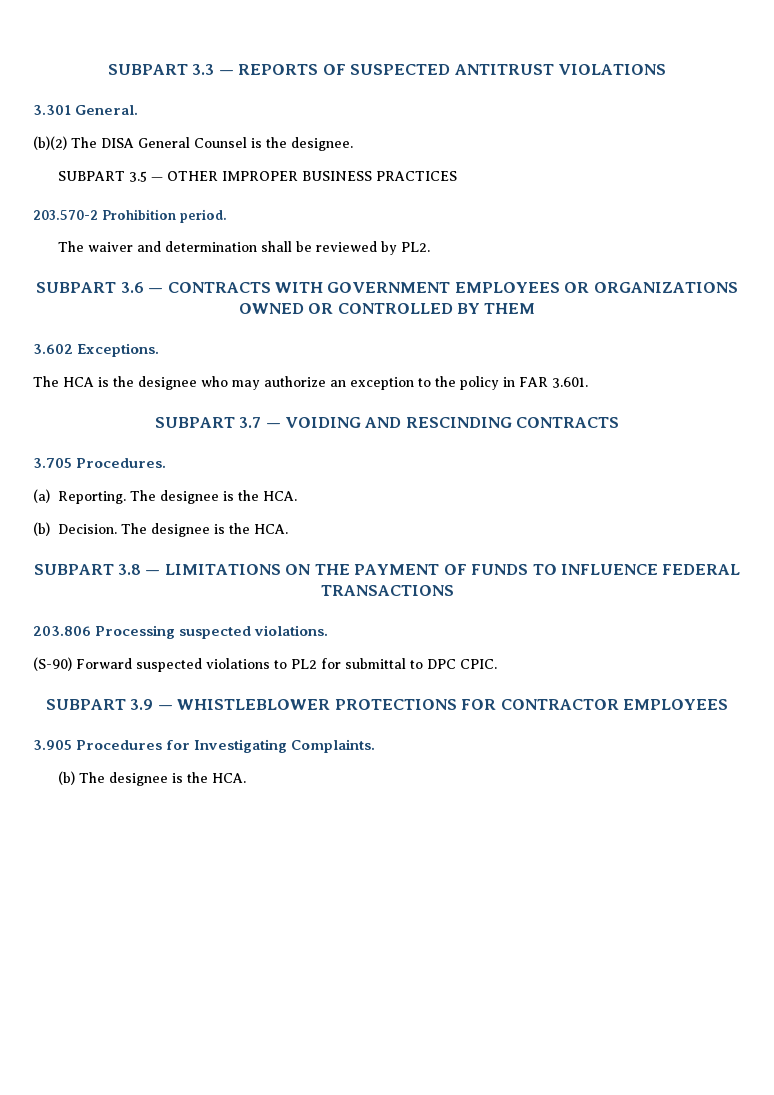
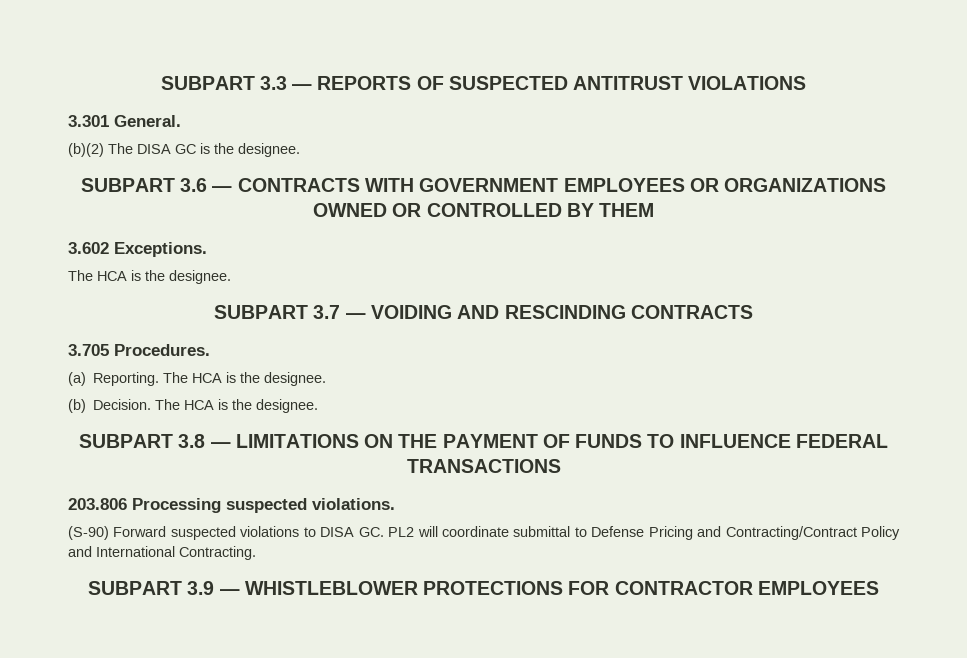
[138,137,353,151] [57,171,457,182] [33,209,227,223] [57,241,430,255] General Counsel is the designee. // SUBPART 3.5 — OTHER IMPROPER BUSINESS PRACTICES // 203.570-2 Prohibition period. // The waiver and determination shall be reviewed by PL2. -> [175,143,300,157] GC is the designee.
[138,376,588,390] designee who may authorize an exception to the policy in FAR 3.601. -> [169,270,231,284] designee.
[159,490,297,504] designee is the HCA. -> [192,372,327,386] HCA is the designee.
[150,523,288,537] designee is the HCA. -> [184,399,319,413] HCA is the designee.
[291,658,497,669] PL2 for submittal to DPC CPIC. -> [320,526,900,540] [68,546,256,560] DISA GC. PL2 will coordinate submittal to Defense Pricing and Contracting/Contract Policy and International Contracting.
[33,739,376,753] [57,771,246,786] // 3.905 Procedures for Investigating Complaints. // (b) The designee is the HCA. -> (879, 588) none

